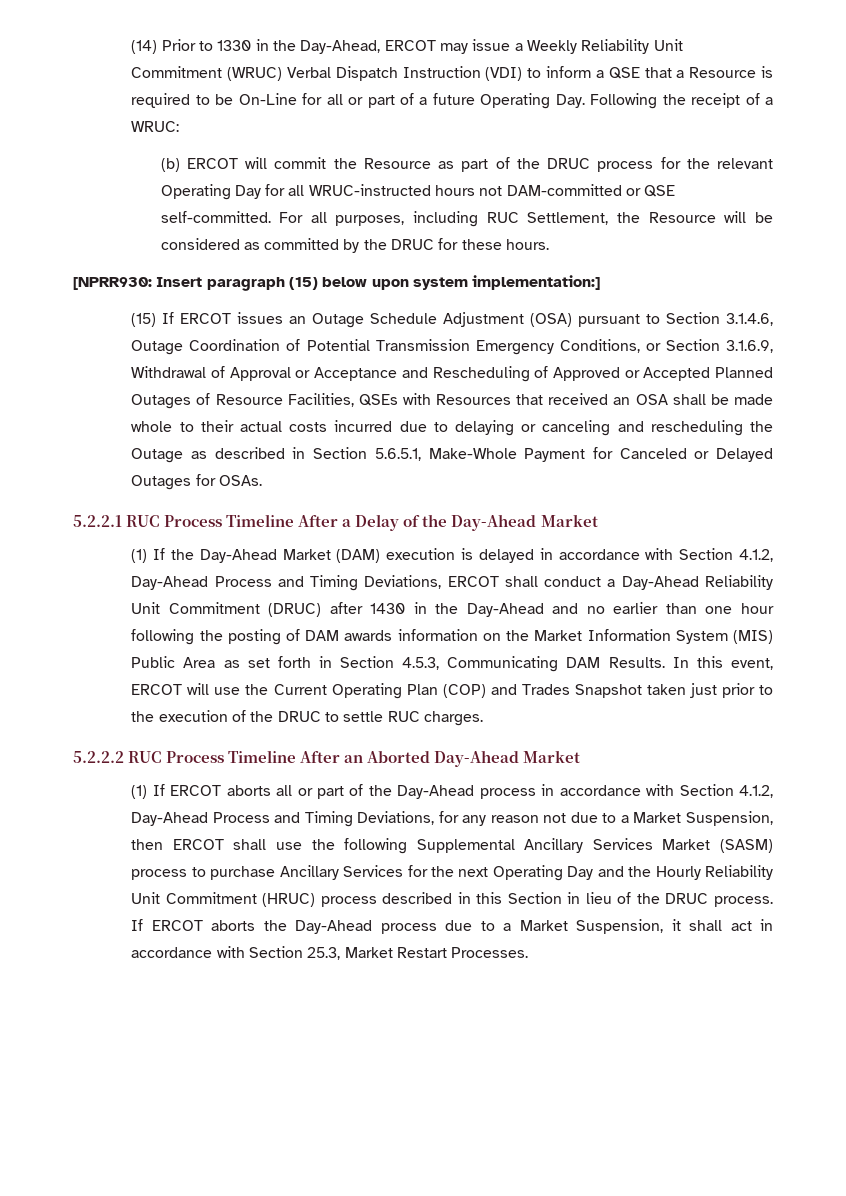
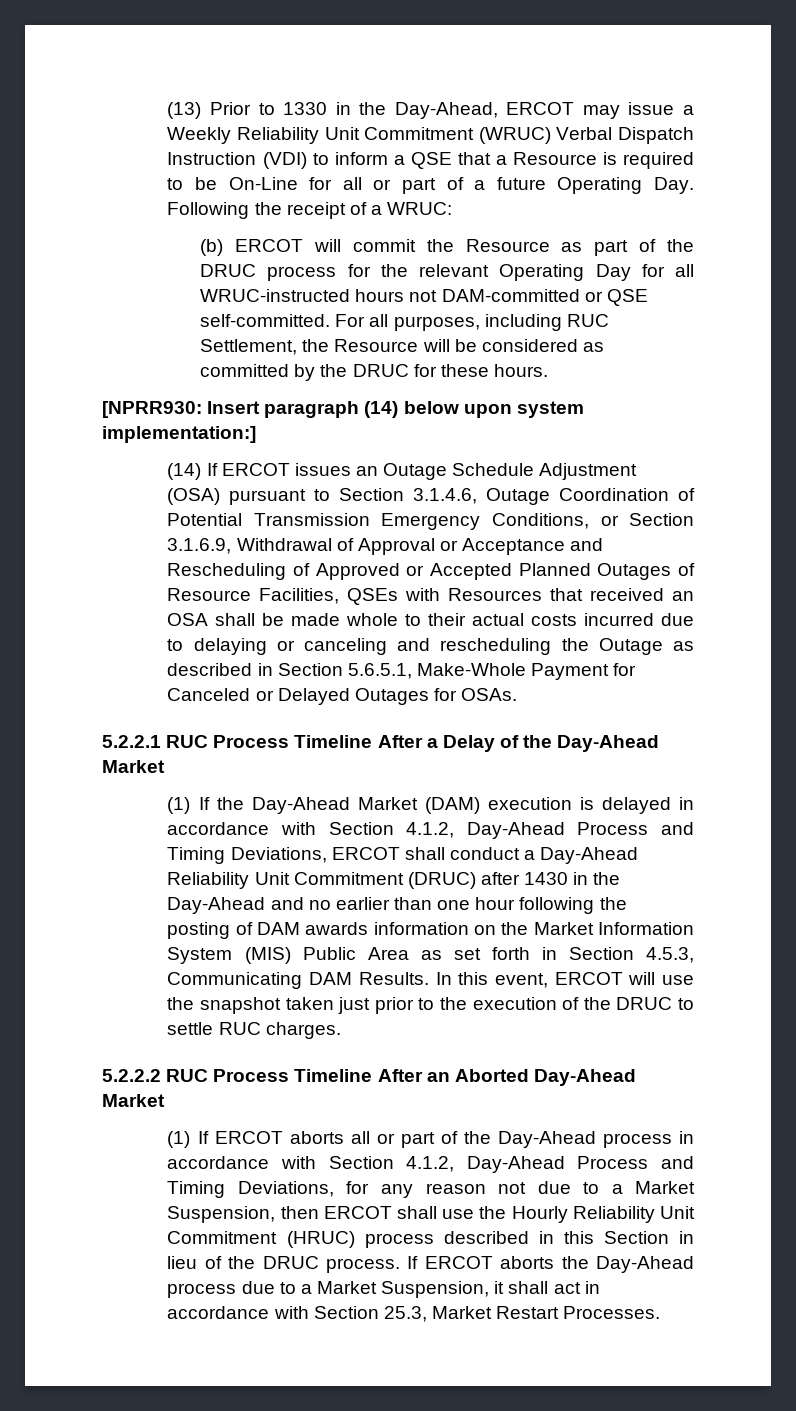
[131,40,158,54] (14) -> [167,102,202,119] (13)
[288,277,318,290] (15) -> [364,401,399,418] (14)
[131,313,157,327] (15) -> [167,463,202,480] (14)
[273,683,642,699] Current Operating Plan (COP) and Trades Snapshot -> [200,997,282,1014] snapshot
[344,838,773,854] [131,865,652,881] following Supplemental Ancillary Services Market (SASM) process to purchase Ancillary Services for the next Operating Day and the -> (507, 1212) none

